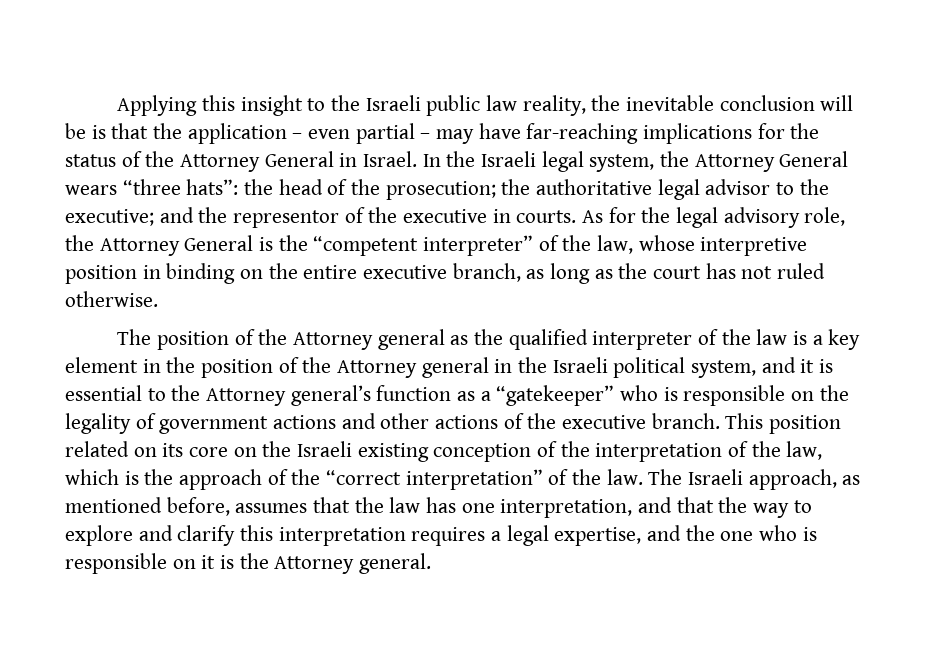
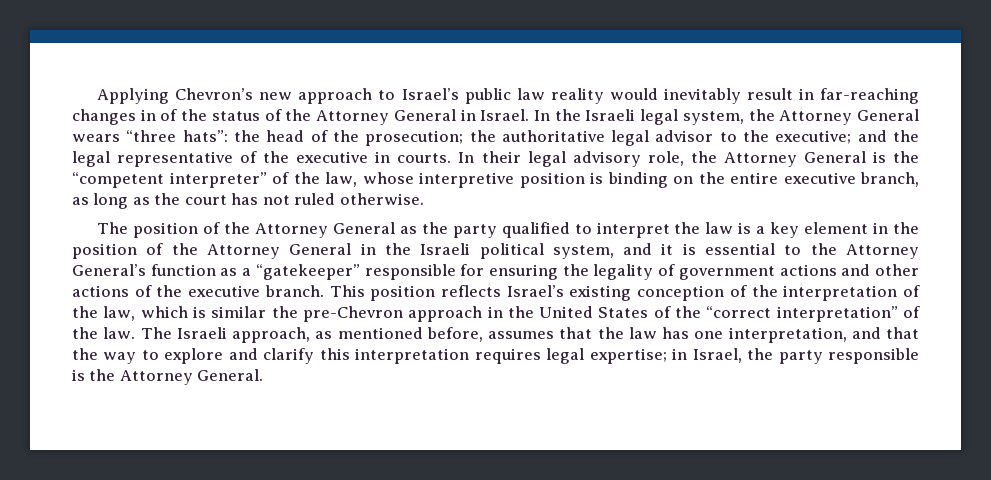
[201,95,854,116] [65,123,785,144] this insight to the Israeli public law reality, the inevitable conclusion will be is that the application – even partial – may have far-reaching implications for -> [175,88,919,104] [72,109,178,125] Chevron’s new approach to Israel’s public law reality would inevitably result in far-reaching changes in of
[233,210,340,228] representor -> [72,151,234,167] legal representative
[582,207,671,223] As for the -> [458,151,521,163] In their
[142,265,161,279] in -> [590,172,603,184] is
[377,329,718,350] general as the qualified interpreter of -> [332,222,670,238] General as the party qualified to interpret
[421,357,489,378] general -> [289,243,352,255] General
[290,385,371,406] general’s -> [72,264,146,276] General’s
[620,385,815,406] who is responsible on -> [364,264,558,280] responsible for ensuring
[65,441,353,457] related on its core on the Israeli -> [441,285,564,297] reflects Israel’s
[144,469,263,490] the approach -> [211,306,649,322] similar the pre-Chevron approach in the United States
[491,525,817,546] [65,553,216,574] a legal expertise, and the one who is responsible on it -> [546,348,920,364] legal expertise; in Israel, the party responsible
[359,553,432,574] general. -> [197,369,264,381] General.

